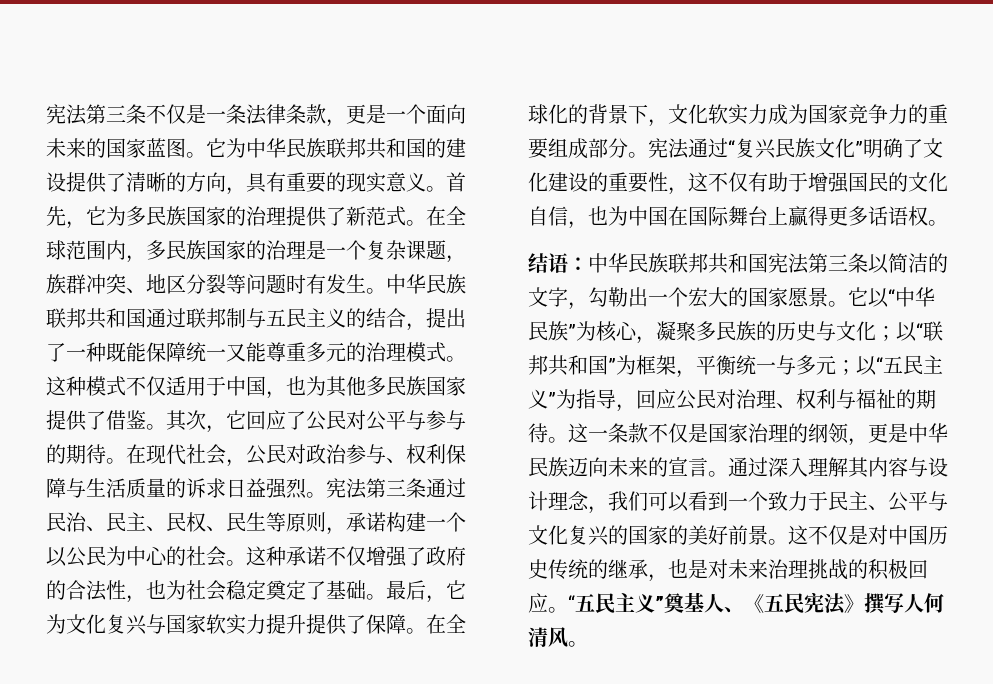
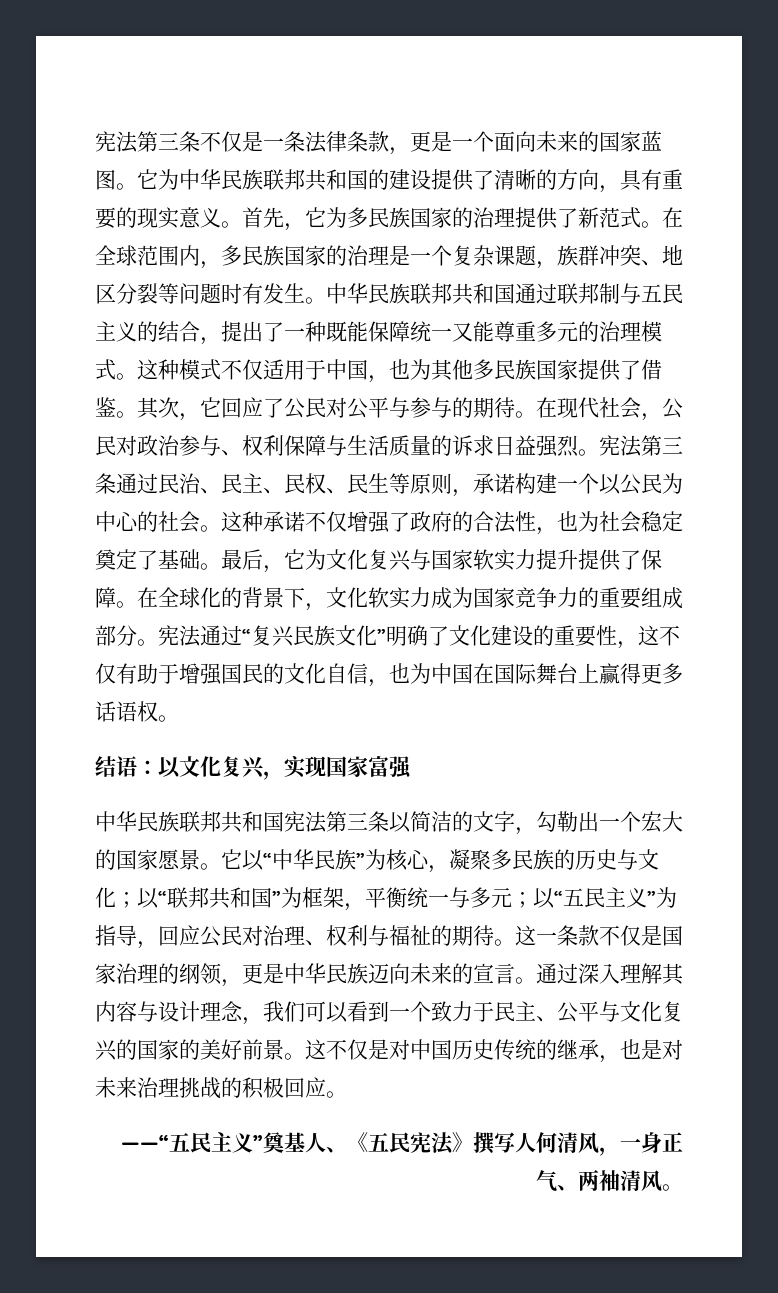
(588, 264) none -> [158,756,412,780] 以文化复兴，实现国家富强 //
[568,595,575,611] “ -> [121,1135,169,1150] // ——“
(568, 637) none -> [599,1132,683,1156] [536,1170,662,1192] ，一身正气、两袖清风

